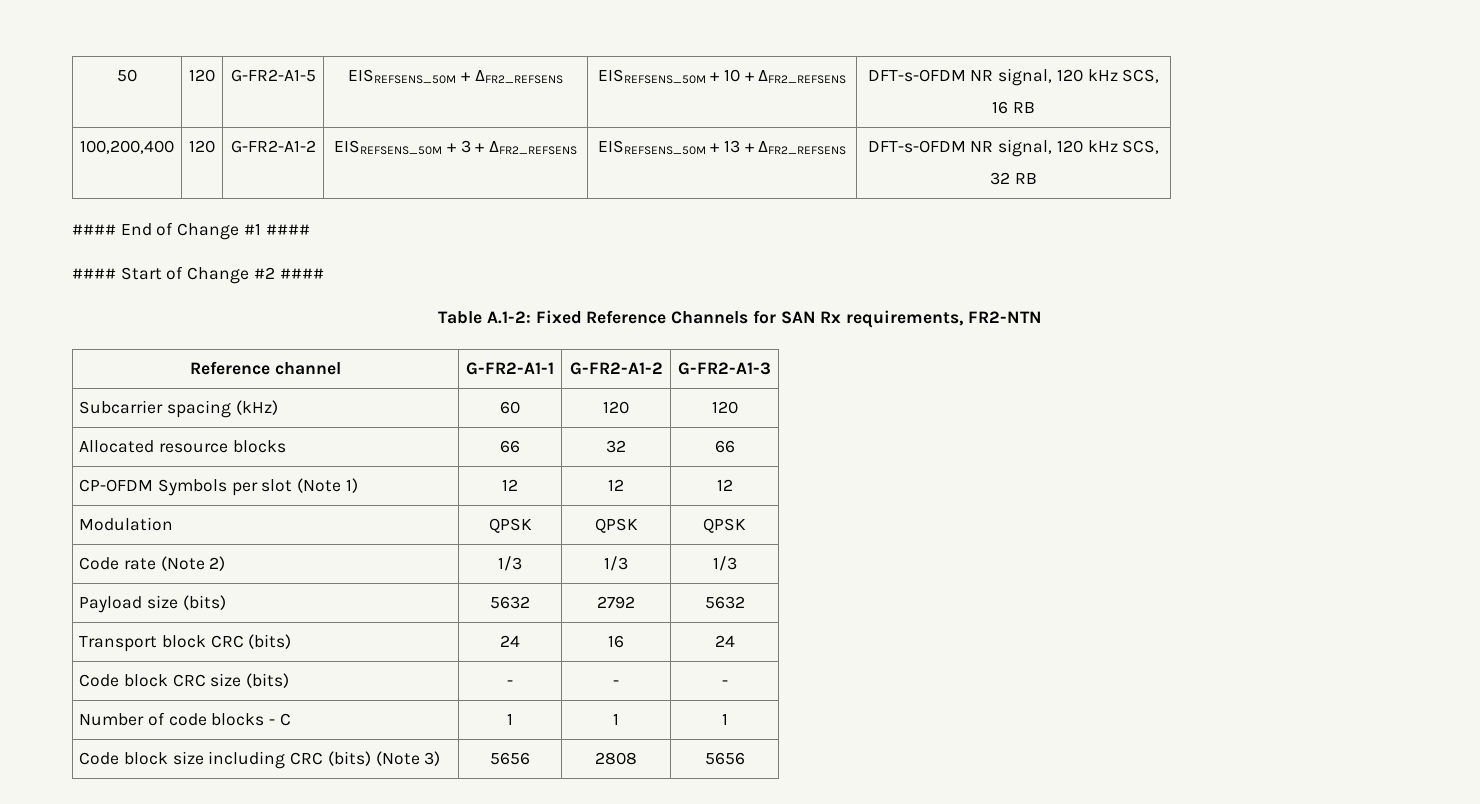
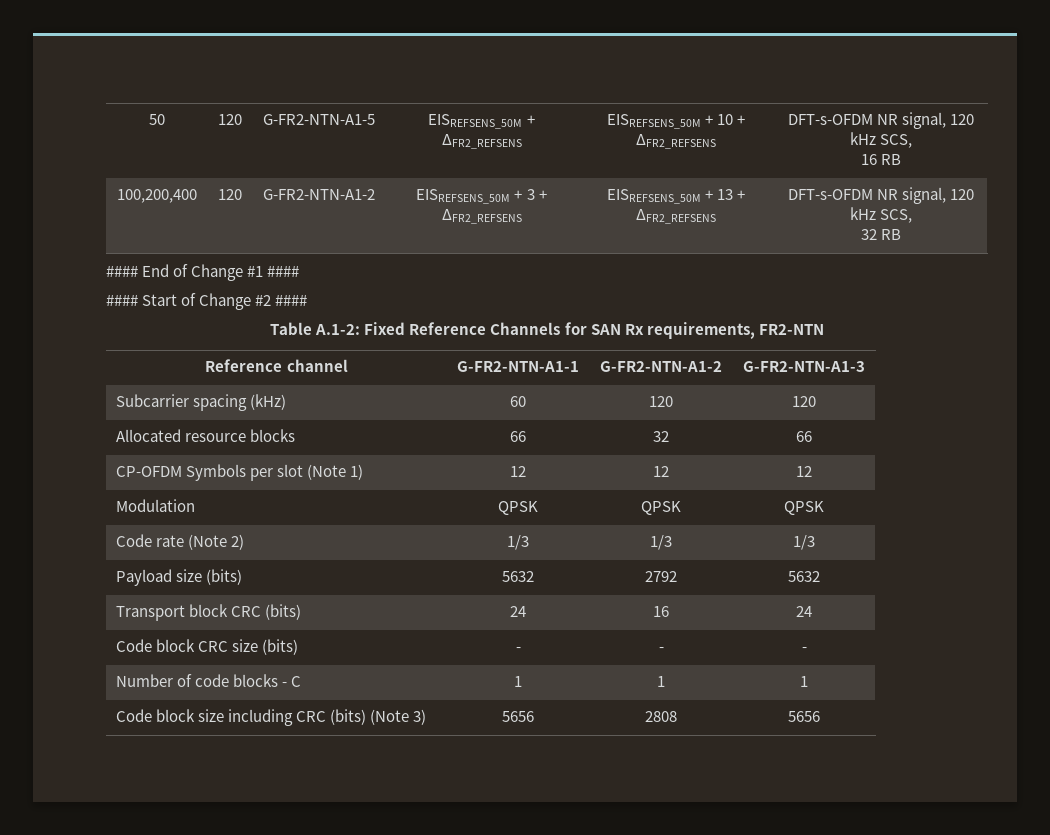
[230,69,316,82] G-FR2-A1-5 -> [263,114,375,125] G-FR2-NTN-A1-5
[230,140,316,153] G-FR2-A1-2 -> [263,189,375,200] G-FR2-NTN-A1-2
[466,362,554,375] [569,362,663,375] [678,362,771,375] G-FR2-A1-1 | G-FR2-A1-2 | G-FR2-A1-3 -> [457,361,579,372] [600,361,722,372] [743,361,865,372] G-FR2-NTN-A1-1 | G-FR2-NTN-A1-2 | G-FR2-NTN-A1-3

